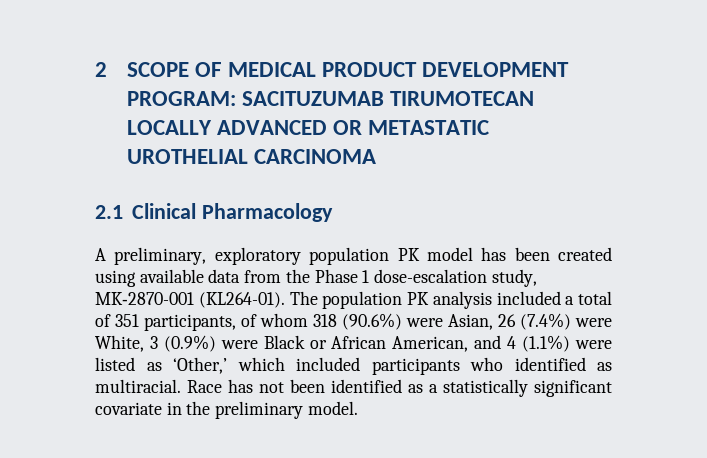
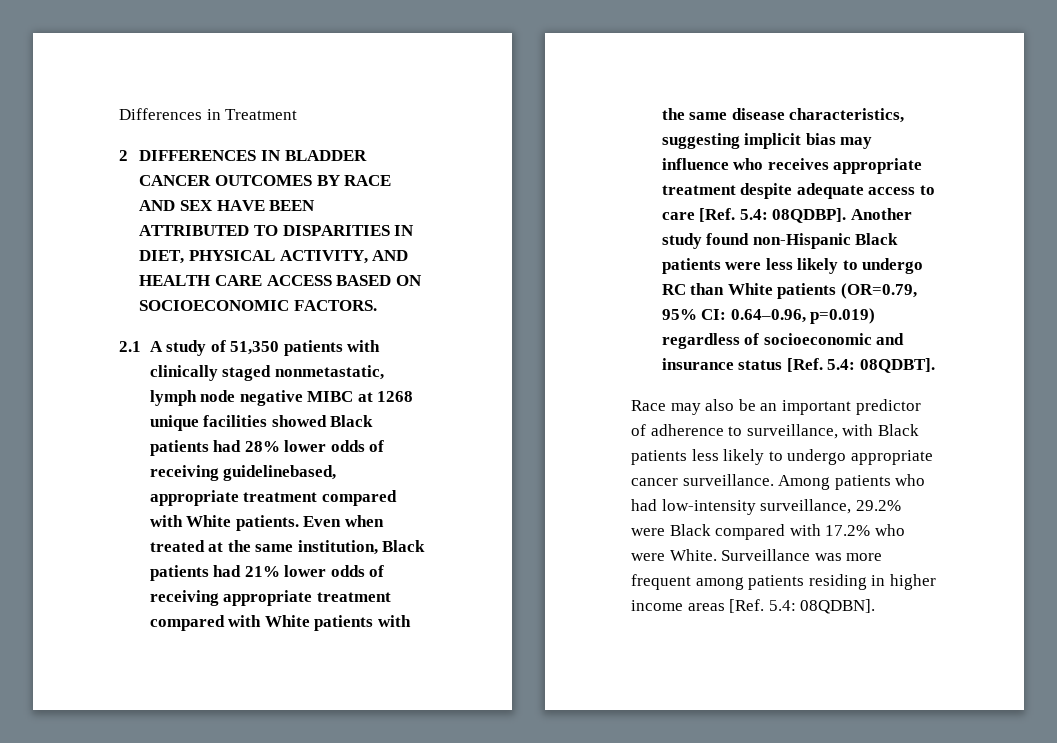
[95,62,570,77] [126,91,535,106] [126,120,490,135] [126,149,376,164] [95,203,333,222] [95,247,612,265] [95,269,537,287] [95,291,612,309] [95,313,612,331] [95,335,613,352] [95,357,612,375] [95,379,612,397] [95,401,358,419] 2 SCOPE OF MEDICAL PRODUCT DEVELOPMENT PROGRAM: SACITUZUMAB TIRUMOTECAN LOCALLY ADVANCED OR METASTATIC UROTHELIAL CARCINOMA // 2.1 Clinical Pharmacology // A preliminary, exploratory population PK model has been created using available data from the Phase 1 dose-escalation study, MK‑2870-001 (KL264-01). The population PK analysis included a total of 351 participants, of whom 318 (90.6%) were Asian, 26 (7.4%) were White, 3 (0.9%) were Black or African American, and 4 (1.1%) were listed as ‘Other,’ which included participants who identified as multiracial. Race has not been identified as a statistically significant covariate in the preliminary model. -> [119,108,298,120] [119,150,367,161] [139,175,392,186] [139,200,316,211] [139,225,415,236] [139,250,409,264] [139,275,422,286] [139,300,377,311] [119,340,381,356] [149,365,384,381] [149,390,414,406] [149,415,374,431] [149,440,385,456] [149,465,337,481] [149,490,397,506] [149,515,384,531] [149,540,426,555] [149,565,385,581] [149,590,391,606] [149,615,411,631] [661,108,905,123] [661,133,873,149] [661,158,923,174] [661,183,935,199] [661,208,912,223] [661,233,899,249] [661,258,924,274] [661,283,917,299] [661,308,876,324] [661,333,905,349] [661,358,935,373] [631,399,921,415] [631,424,919,439] [631,449,933,465] [631,474,926,490] [631,499,901,515] [631,524,905,540] [631,549,883,561] [631,574,936,590] [631,599,876,614] Differences in Treatment // 2 DIFFERENCES IN BLADDER CANCER OUTCOMES BY RACE AND SEX HAVE BEEN ATTRIBUTED TO DISPARITIES IN DIET, PHYSICAL ACTIVITY, AND HEALTH CARE ACCESS BASED ON SOCIOECONOMIC FACTORS. // 2.1 A study of 51,350 patients with clinically staged nonmetastatic, lymph node negative MIBC at 1268 unique facilities showed Black patients had 28% lower odds of receiving guidelinebased, appropriate treatment compared with White patients. Even when treated at the same institution, Black patients had 21% lower odds of receiving appropriate treatment compared with White patients with the same disease characteristics, suggesting implicit bias may influence who receives appropriate treatment despite adequate access to care [Ref. 5.4: 08QDBP]. Another study found non-Hispanic Black patients were less likely to undergo RC than White patients (OR=0.79, 95% CI: 0.64–0.96, p=0.019) regardless of socioeconomic and insurance status [Ref. 5.4: 08QDBT]. // Race may also be an important predictor of adherence to surveillance, with Black patients less likely to undergo appropriate cancer surveillance. Among patients who had low-intensity surveillance, 29.2% were Black compared with 17.2% who were White. Surveillance was more frequent among patients residing in higher income areas [Ref. 5.4: 08QDBN].

